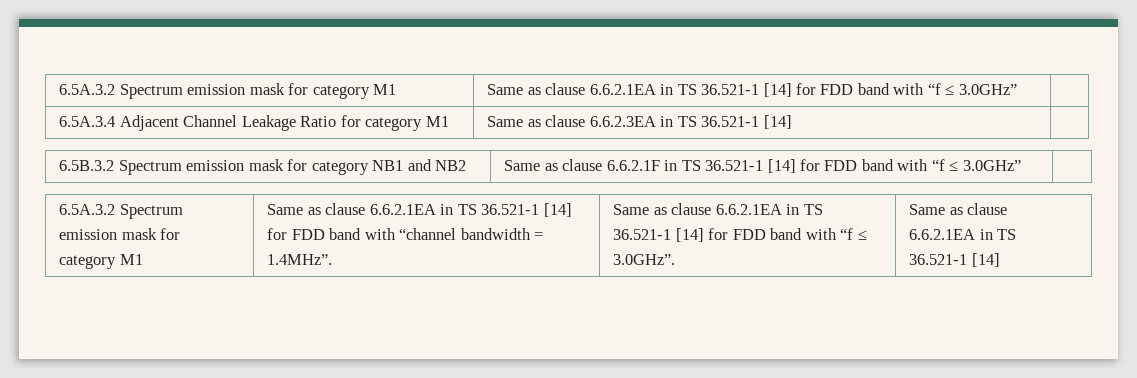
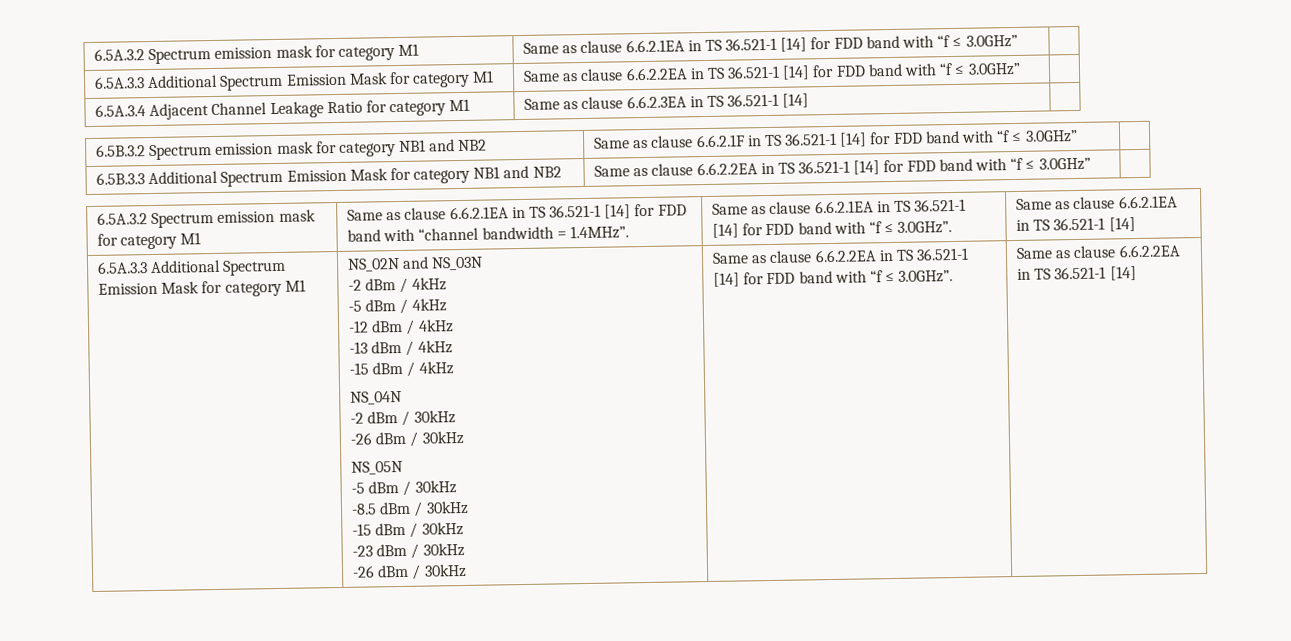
(1017, 89) none -> [94,70,495,91] [523,62,1021,82] // 6.5A.3.3 Additional Spectrum Emission Mask for category M1 | Same as clause 6.6.2.2EA in TS 36.521-1 [14] for FDD band with “f ≤ 3.0GHz” |
(1021, 165) none -> [96,165,562,187] [594,157,1091,177] // 6.5B.3.3 Additional Spectrum Emission Mask for category NB1 and NB2 | Same as clause 6.6.2.2EA in TS 36.521-1 [14] for FDD band with “f ≤ 3.0GHz” |
(1000, 260) none -> [97,259,287,276] [98,279,306,297] [347,256,484,272] [348,277,447,293] [348,298,447,314] [348,319,454,335] [349,340,453,356] [349,361,454,377] [350,390,403,405] [350,410,456,426] [350,430,464,447] [351,460,404,475] [351,480,457,496] [351,500,469,517] [352,521,464,538] [352,542,465,559] [352,563,467,580] [712,247,970,264] [713,269,954,287] [1016,244,1181,259] [1017,266,1137,281] // 6.5A.3.3 Additional Spectrum Emission Mask for category M1 | NS_02N and NS_03N // -2 dBm / 4kHz // -5 dBm / 4kHz // -12 dBm / 4kHz // -13 dBm / 4kHz // -15 dBm / 4kHz // NS_04N // -2 dBm / 30kHz // -26 dBm / 30kHz // NS_05N // -5 dBm / 30kHz // -8.5 dBm / 30kHz // -15 dBm / 30kHz // -23 dBm / 30kHz // -26 dBm / 30kHz | Same as clause 6.6.2.2EA in TS 36.521-1 [14] for FDD band with “f ≤ 3.0GHz”. | Same as clause 6.6.2.2EA in TS 36.521-1 [14]

